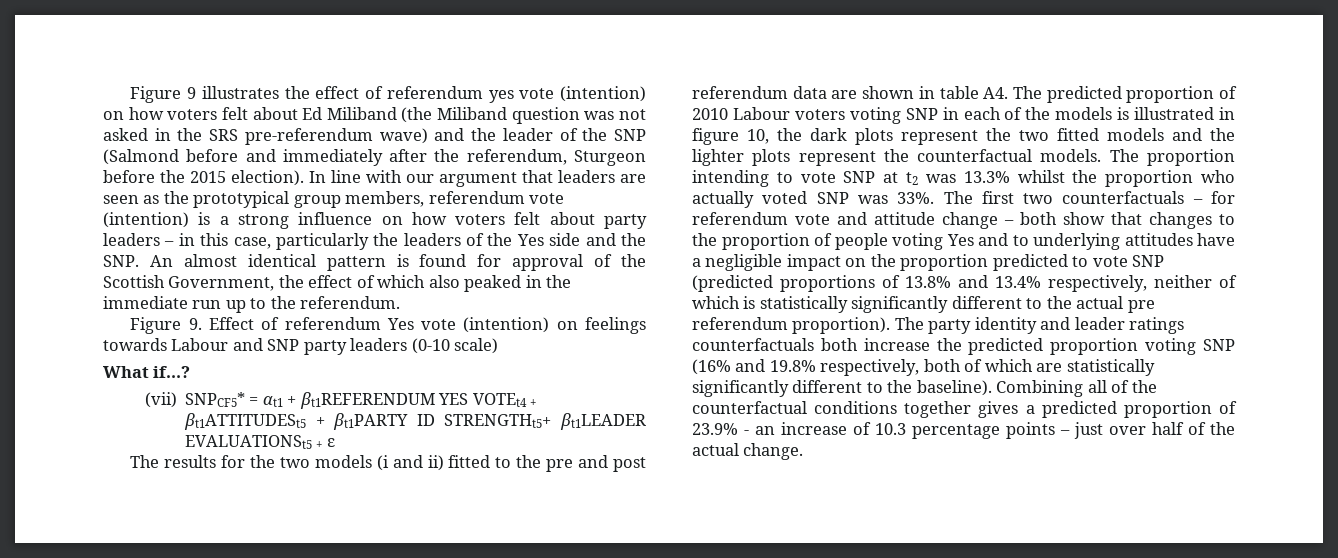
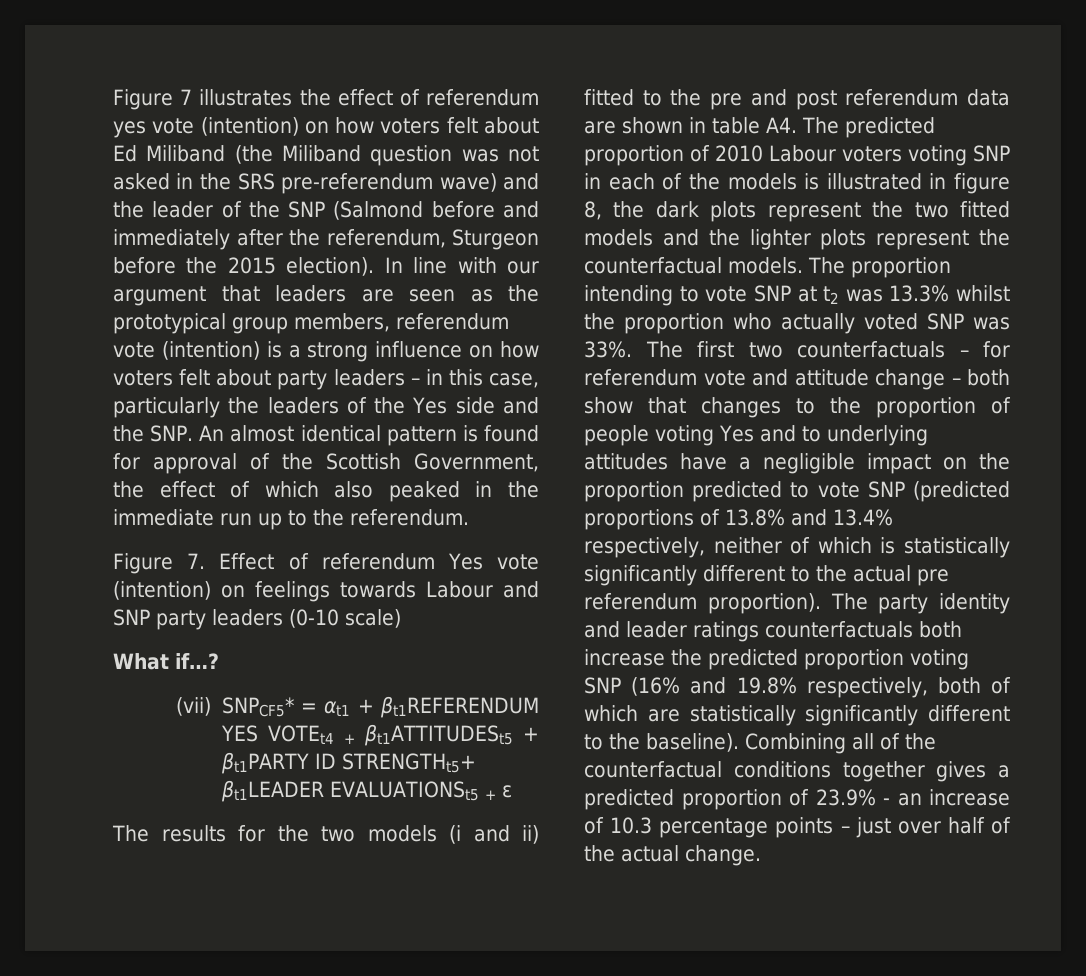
[130,86,197,103] Figure 9 -> [113,89,193,110] Figure 7
[188,318,202,330] 9. -> [187,553,206,569] 7.
[747,129,769,144] 10, -> [584,201,602,220] 8,

